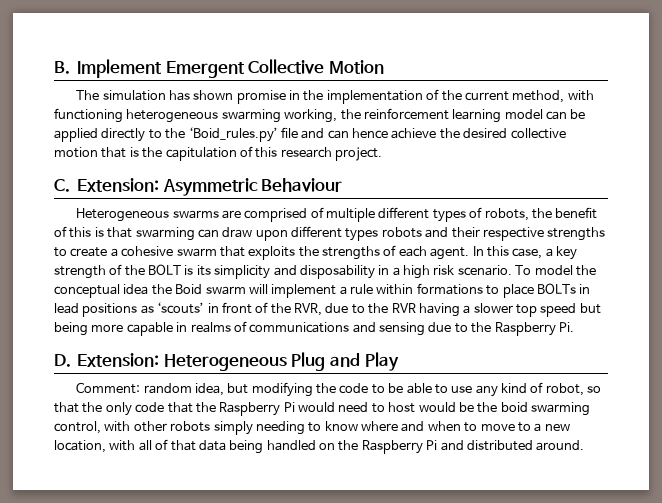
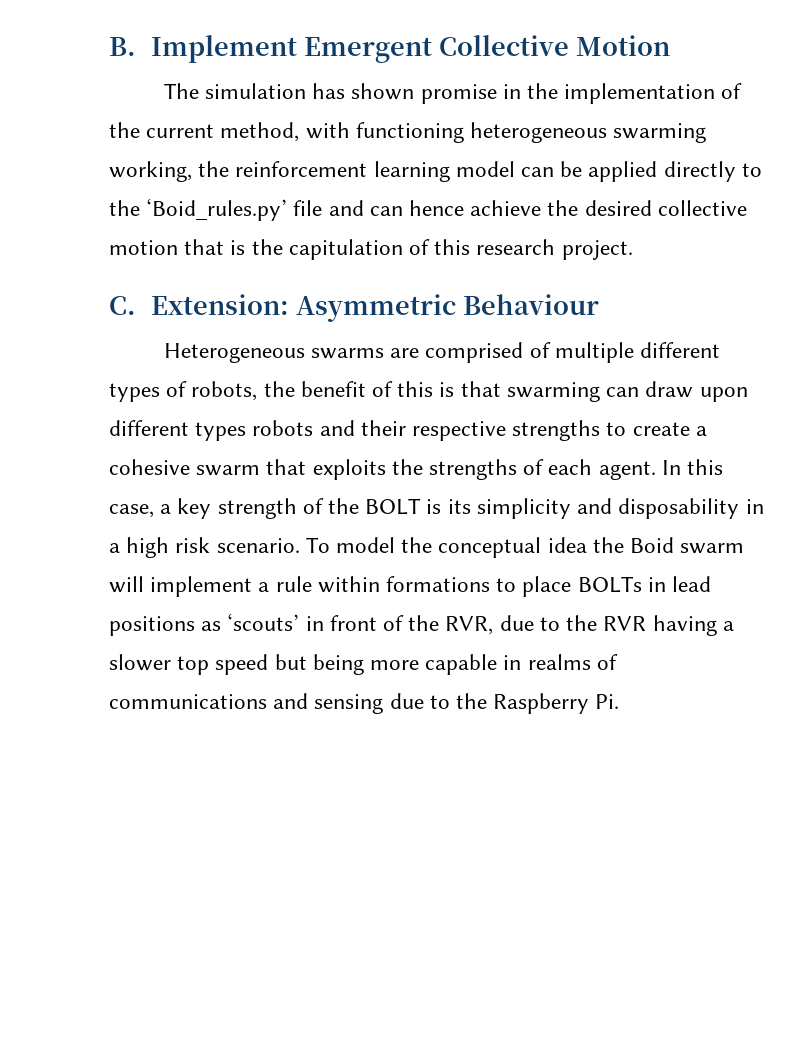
[54,352,399,371] [76,382,602,397] [54,402,590,416] [54,421,570,435] [54,439,585,454] // D. Extension: Heterogeneous Plug and Play // Comment: random idea, but modifying the code to be able to use any kind of robot, so that the only code that the Raspberry Pi would need to host would be the boid swarming control, with other robots simply needing to know where and when to move to a new location, with all of that data being handled on the Raspberry Pi and distributed around. -> (620, 701) none

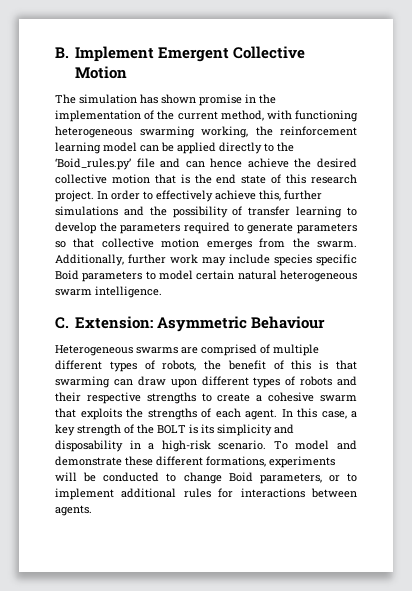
[288,239,403,260] capitulation -> [216,174,267,184] end state
(633, 250) none -> [97,190,322,202] [55,206,357,218] [55,222,357,234] [55,238,357,250] [55,254,357,266] [55,270,357,282] [55,286,162,298] In order to effectively achieve this, further simulations and the possibility of transfer learning to develop the parameters required to generate parameters so that collective motion emerges from the swarm. Additionally, further work may include species specific Boid parameters to model certain natural heterogeneous swarm intelligence.
(247, 431) none -> [285,376,296,386] of
[126,537,211,558] high risk -> [161,440,211,452] high-risk
[401,537,745,558] [109,576,712,597] [109,613,734,636] [109,654,618,675] [109,693,620,714] the conceptual idea the Boid swarm will implement a rule within formations to place BOLTs in lead positions as ‘scouts’ in front of the RVR, due to the RVR having a slower top speed but being more capable in realms of communications and sensing due to the Raspberry Pi. -> [337,440,357,450] [55,456,335,468] [55,472,357,484] [55,488,357,500] [55,505,92,516] and demonstrate these different formations, experiments will be conducted to change Boid parameters, or to implement additional rules for interactions between agents.

